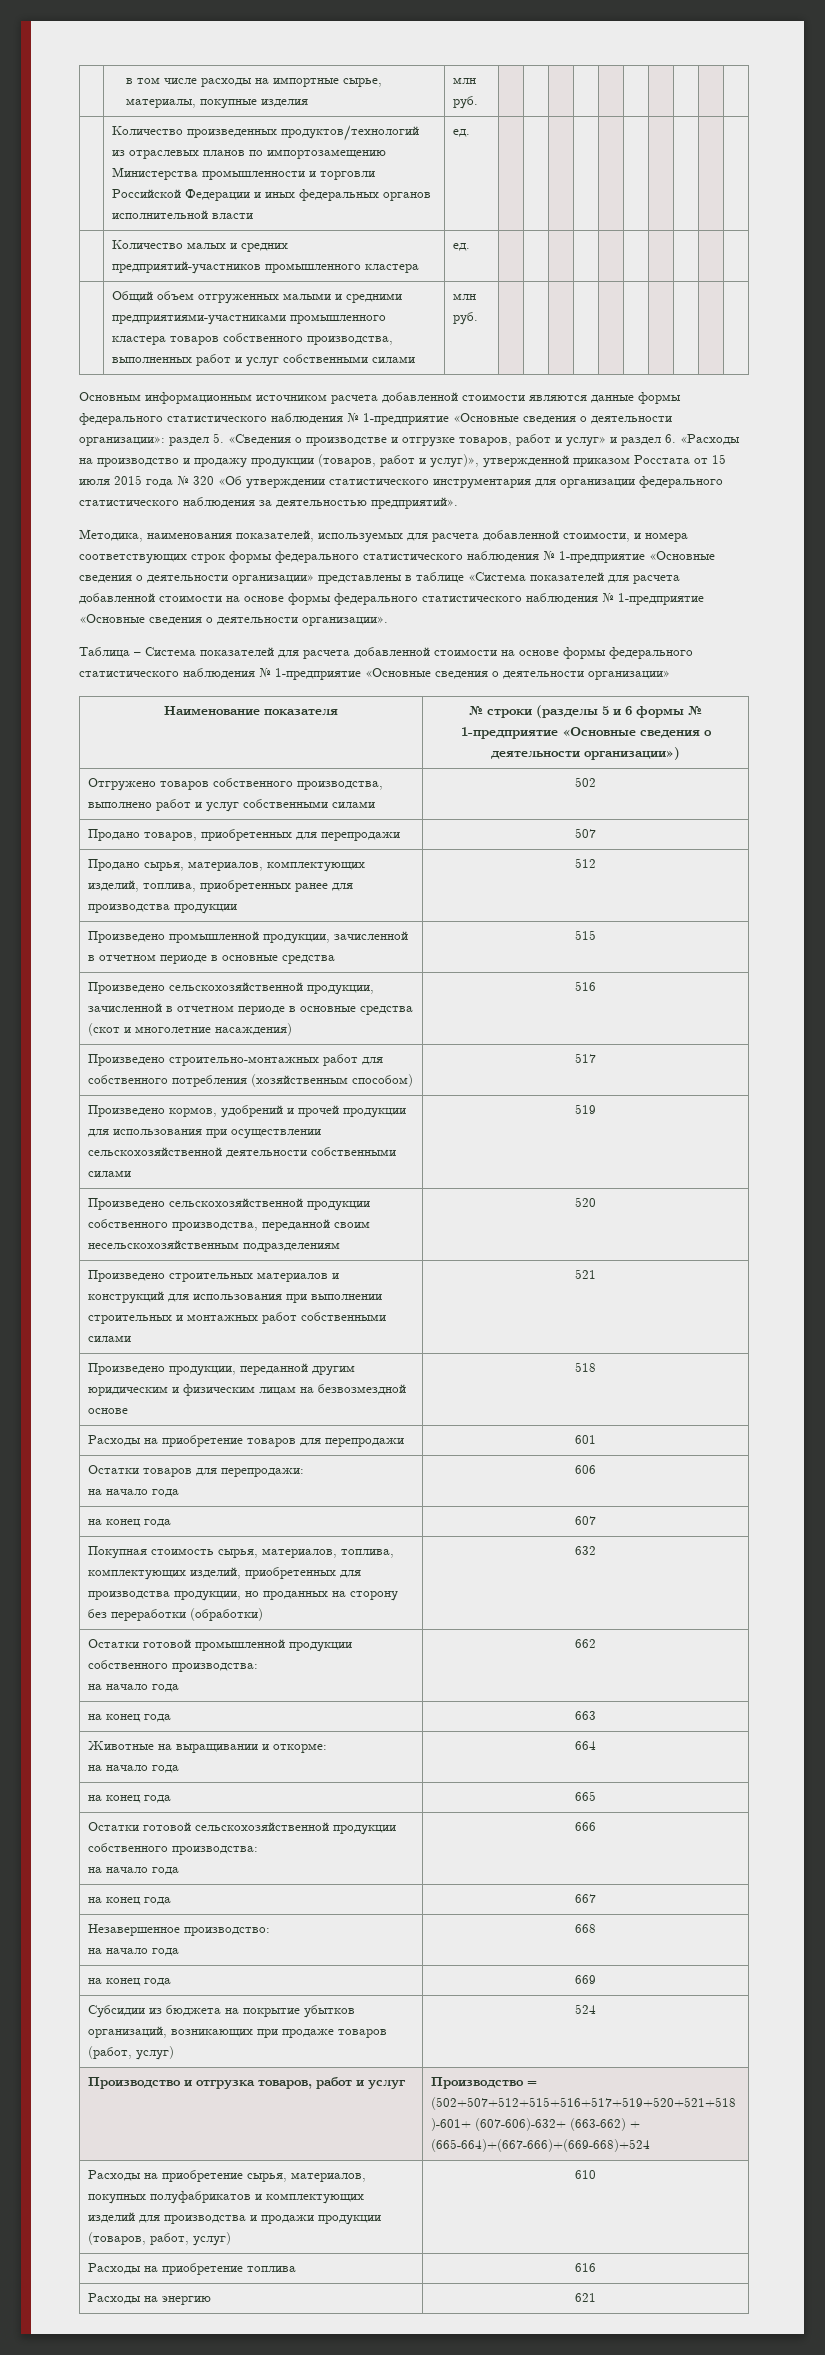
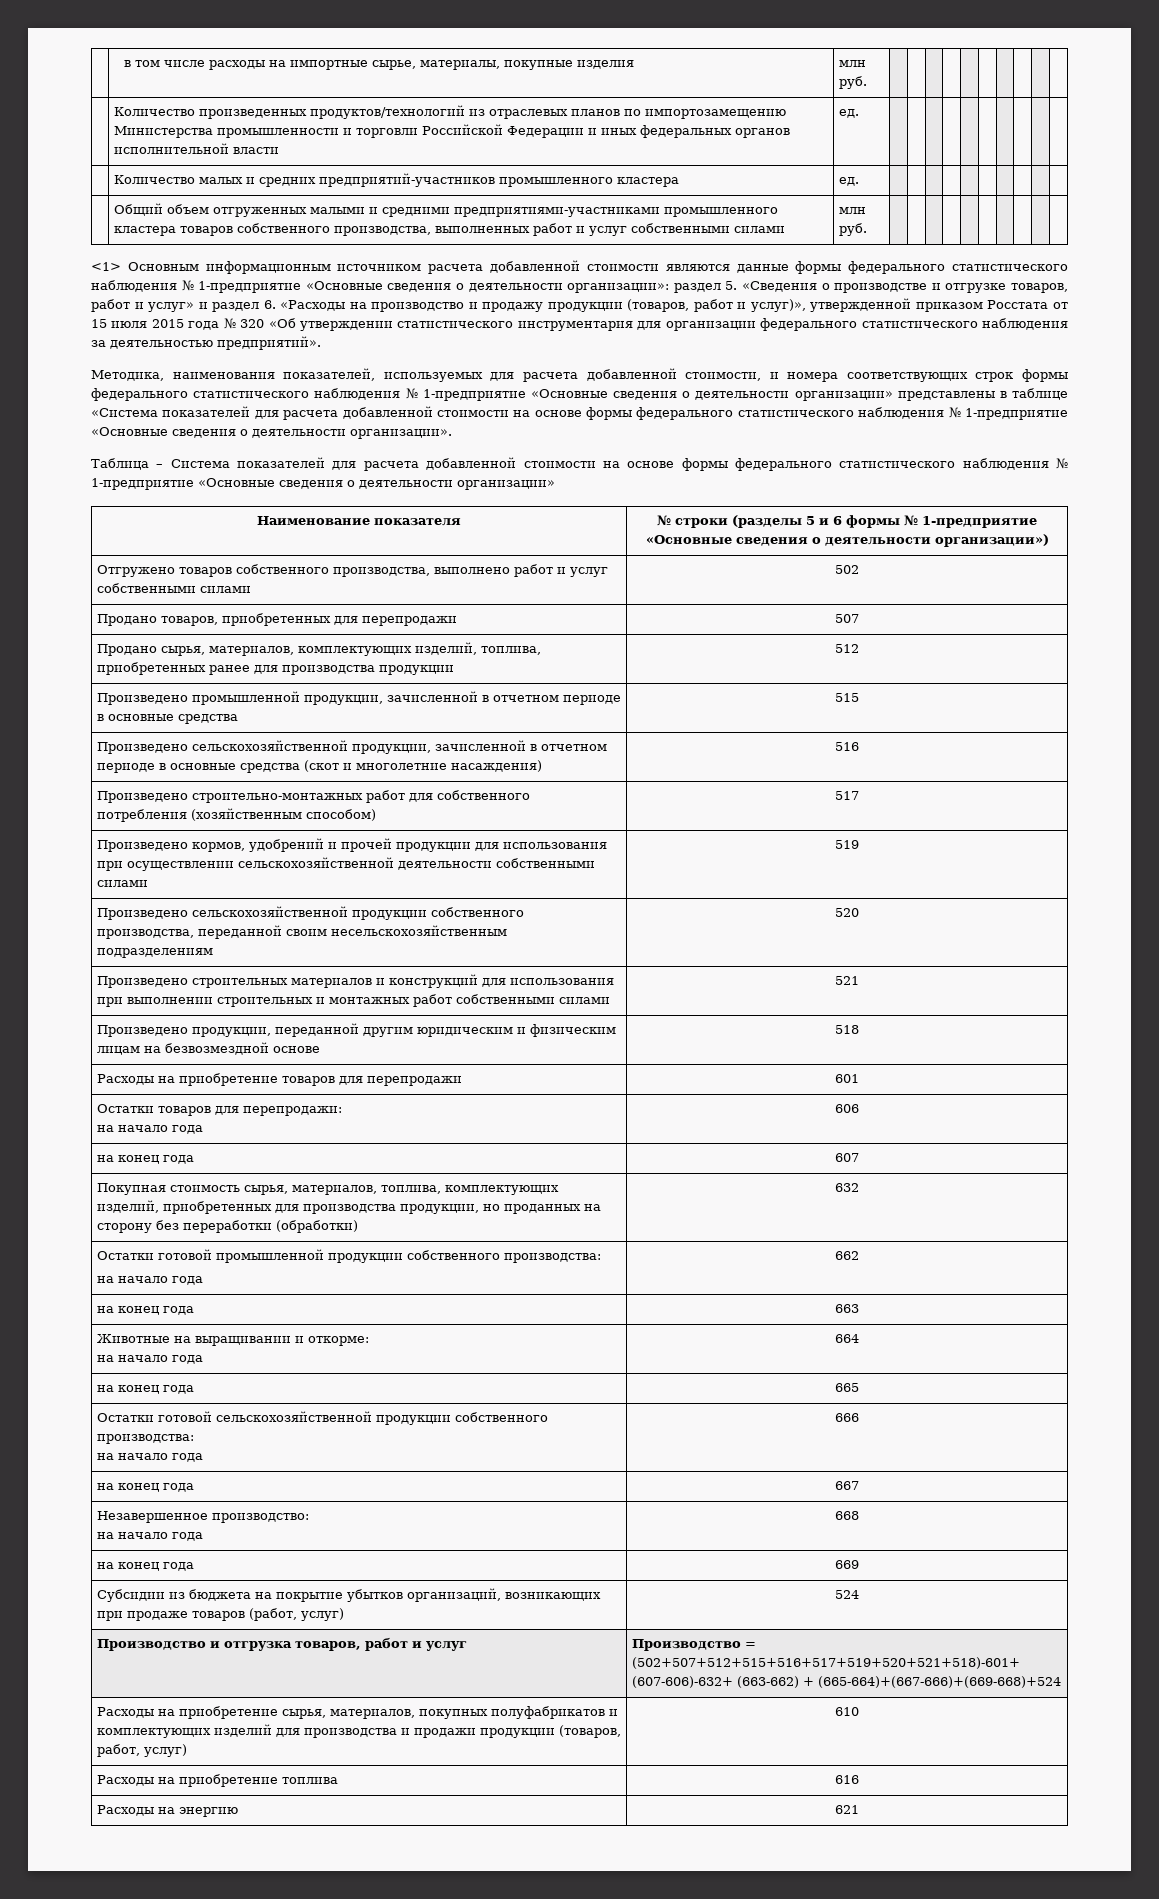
(479, 318) none -> [91,262,121,271] <1>

